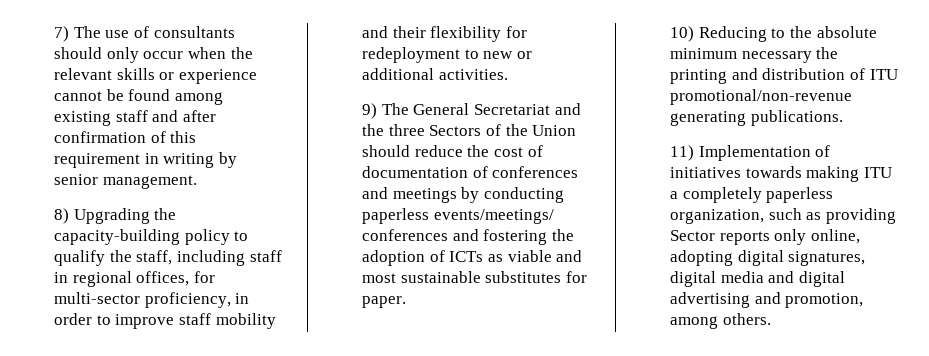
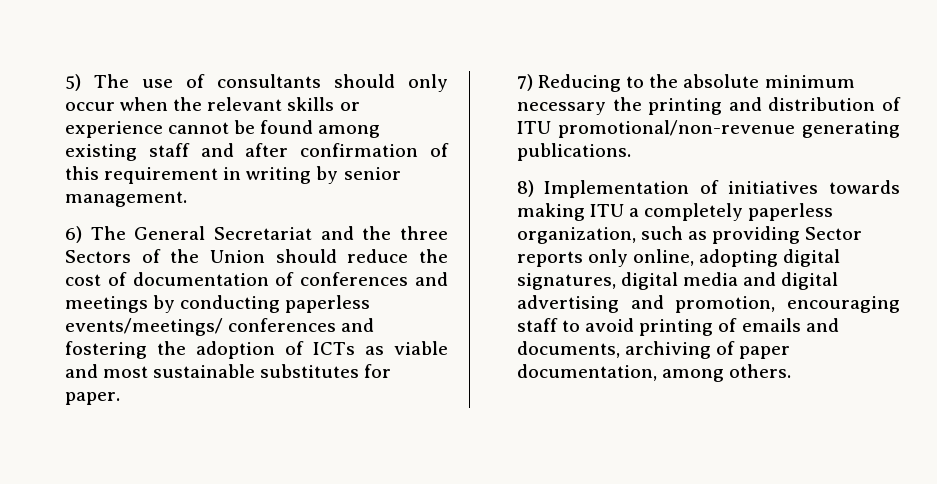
[54,26,70,42] 7) -> [64,74,81,91] 5)
[54,208,177,224] [54,229,249,245] [54,250,282,266] [54,271,216,287] [54,292,250,308] [54,313,276,329] [362,26,528,42] [362,47,533,63] [362,68,508,80] [362,103,378,119] 8) Upgrading the capacity-building policy to qualify the staff, including staff in regional offices, for multi-sector proficiency, in order to improve staff mobility and their flexibility for redeployment to new or additional activities. // 9) -> [64,226,82,243] 6)
[670,26,695,42] 10) -> [516,74,533,91] 7)
[670,145,695,161] 11) -> [516,180,534,197] 8)
(864, 300) none -> [787,296,900,313] [516,318,839,336] [516,341,791,359] [516,364,657,381] encouraging staff to avoid printing of emails and documents, archiving of paper documentation,

